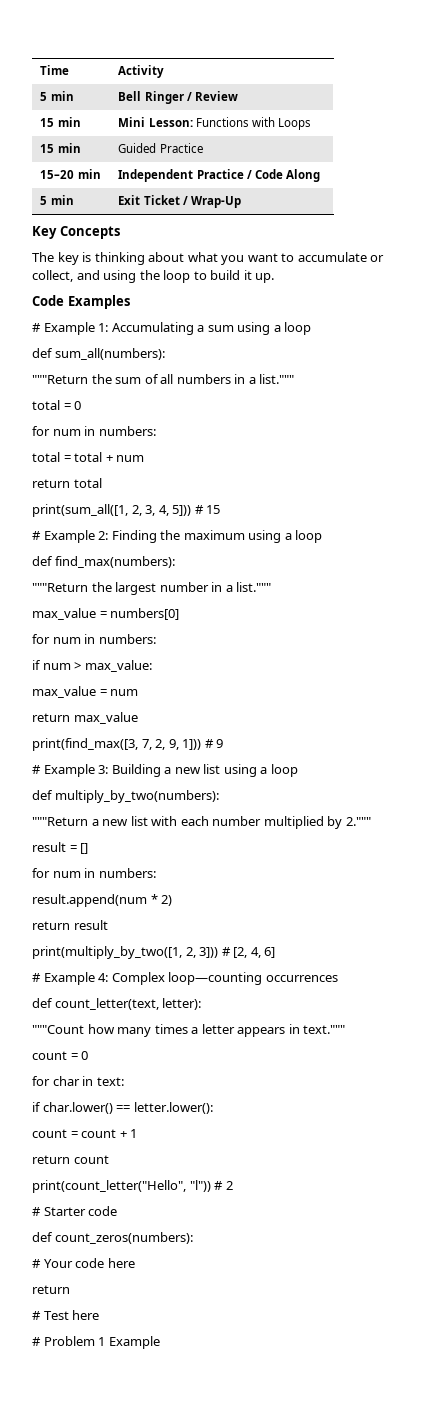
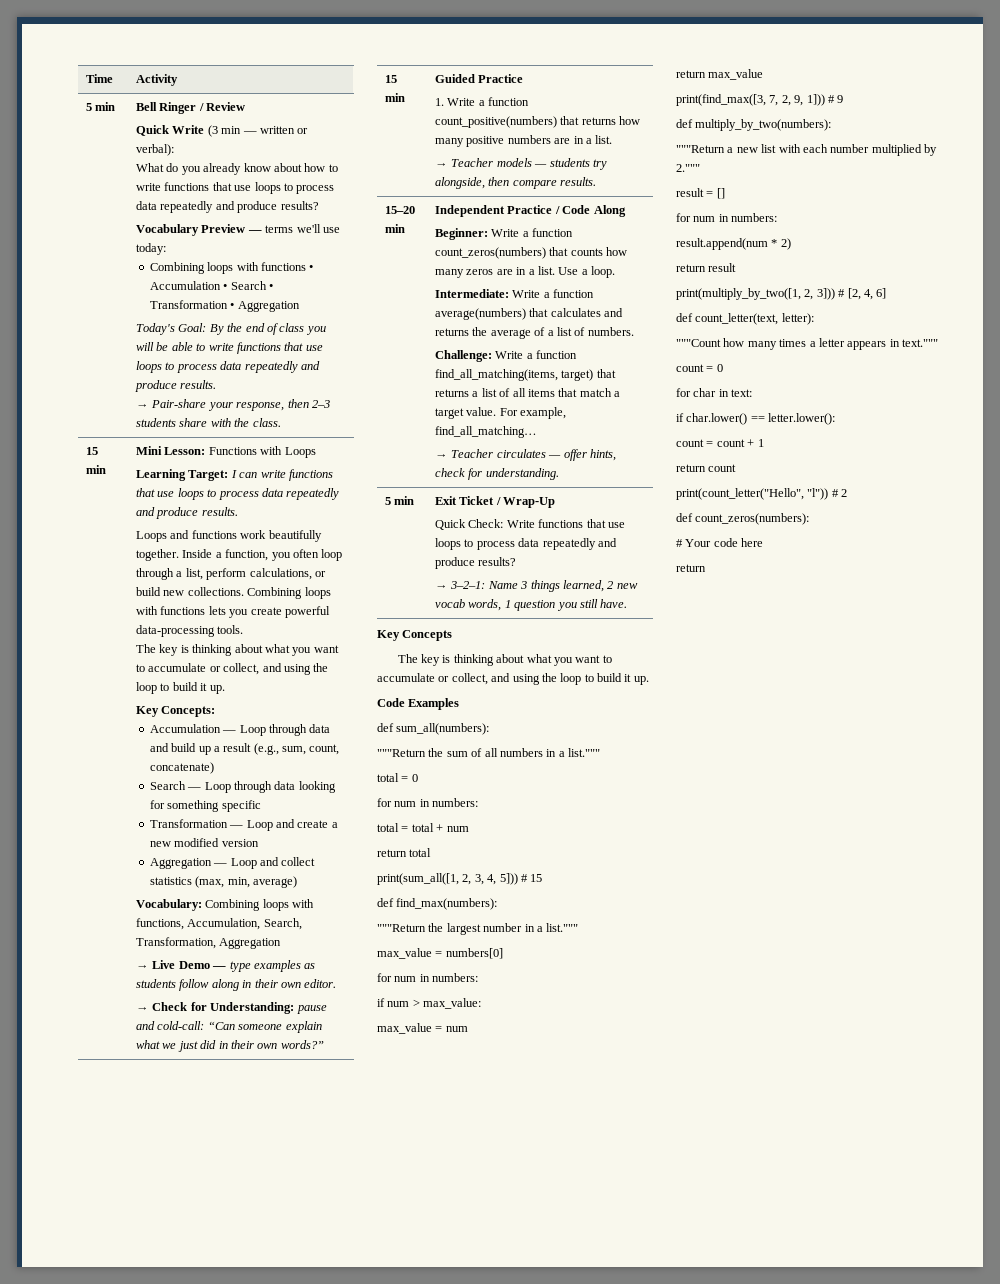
(238, 96) none -> [136,125,309,137] [136,144,175,156] [136,163,338,175] [136,182,335,194] [136,201,319,213] [136,224,340,236] [136,243,167,255] [149,262,314,274] [149,281,273,290] [149,300,300,312] [136,323,326,335] [136,342,323,354] [136,361,320,373] [135,380,217,392] [136,399,330,411] [136,418,281,427] // Quick Write (3 min — written or verbal): // What do you already know about how to write functions that use loops to process data repeatedly and produce results? // Vocabulary Preview — terms we'll use today: // Combining loops with functions • Accumulation • Search • Transformation • Aggregation // Today's Goal: By the end of class you will be able to write functions that use loops to process data repeatedly and produce results. // → Pair-share your response, then 2–3 students share with the class.
[40,143,81,153] [118,143,203,153] // 15 min | Guided Practice -> [136,469,333,481] [136,488,340,500] [136,507,238,519] [136,530,322,542] [136,549,343,561] [136,568,326,580] [136,587,331,599] [136,606,330,618] [136,625,244,637] [136,644,339,656] [136,663,329,675] [136,682,225,694] [136,706,216,717] [149,724,331,736] [149,743,340,755] [149,762,214,774] [149,781,336,793] [149,800,261,812] [149,819,338,831] [149,838,259,847] [149,857,316,869] [149,876,297,888] [136,899,315,911] [136,918,302,930] [136,937,282,949] [136,960,316,972] [136,979,337,991] [136,1002,327,1014] [136,1021,322,1033] [136,1040,324,1052] [385,75,398,83] [385,93,406,102] [435,74,524,83] [435,97,530,106] [435,116,641,128] [435,135,613,147] [435,158,607,170] [435,177,597,189] // Learning Target: I can write functions that use loops to process data repeatedly and produce results. // Loops and functions work beautifully together. Inside a function, you often loop through a list, perform calculations, or build new collections. Combining loops with functions lets you create powerful data-processing tools. // The key is thinking about what you want to accumulate or collect, and using the loop to build it up. // Key Concepts: // Accumulation — Loop through data and build up a result (e.g., sum, count, concatenate) // Search — Loop through data looking for something specific // Transformation — Loop and create a new modified version // Aggregation — Loop and collect statistics (max, min, average) // Vocabulary: Combining loops with functions, Accumulation, Search, Transformation, Aggregation // → Live Demo — type examples as students follow along in their own editor. // → Check for Understanding: pause and cold-call: “Can someone explain what we just did in their own words?” // 15 min | Guided Practice // 1. Write a function count_positive(numbers) that returns how many positive numbers are in a list. // → Teacher models — students try alongside, then compare results.
(320, 175) none -> [435,228,574,240] [435,247,628,259] [435,266,616,278] [435,289,595,298] [435,308,624,320] [435,327,634,339] [435,350,578,362] [435,369,616,381] [435,388,621,397] [435,407,567,419] [435,426,538,438] [435,449,616,461] [435,468,559,480] // Beginner: Write a function count_zeros(numbers) that counts how many zeros are in a list. Use a loop. // Intermediate: Write a function average(numbers) that calculates and returns the average of a list of numbers. // Challenge: Write a function find_all_matching(items, target) that returns a list of all items that match a target value. For example, find_all_matching… // → Teacher circulates — offer hints, check for understanding.
(241, 202) none -> [435,519,625,530] [435,538,617,550] [435,557,517,569] [435,580,638,592] [435,599,628,611] // Quick Check: Write functions that use loops to process data repeatedly and produce results? // → 3–2–1: Name 3 things learned, 2 new vocab words, 1 question you still have.
[32,322,312,335] // # Example 1: Accumulating a sum using a loop -> (460, 704) none
[32,530,323,543] // # Example 2: Finding the maximum using a loop -> (543, 878) none
[32,764,298,777] // # Example 3: Building a new list using a loop -> (844, 99) none
[32,972,338,985] // # Example 4: Complex loop—counting occurrences -> (887, 293) none
[32,1206,118,1216] // # Starter code -> (848, 493) none
[32,1310,100,1320] [32,1336,160,1349] // # Test here // # Problem 1 Example -> (706, 568) none

